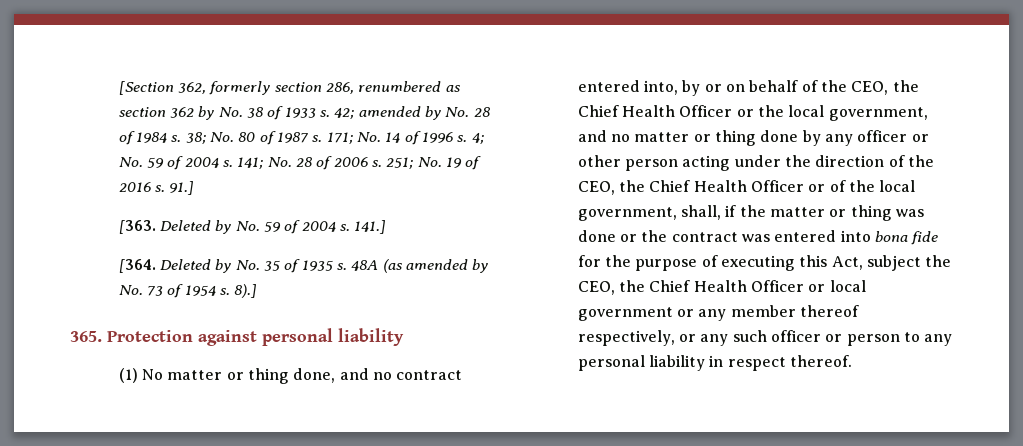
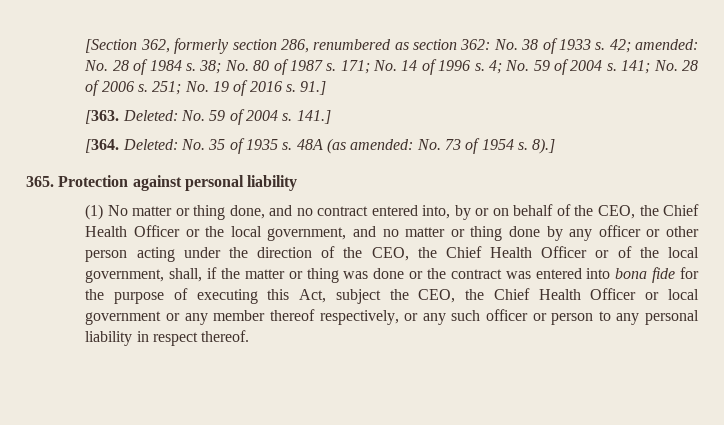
[170,106,215,120] 362 by -> [460,39,491,50] 362:
[358,106,441,120] amended by -> [635,39,699,50] amended:
[160,220,232,234] Deleted by -> [122,110,178,121] Deleted:
[160,259,232,273] Deleted by -> [122,139,178,150] Deleted:
[405,259,489,273] amended by -> [350,139,414,150] amended:

